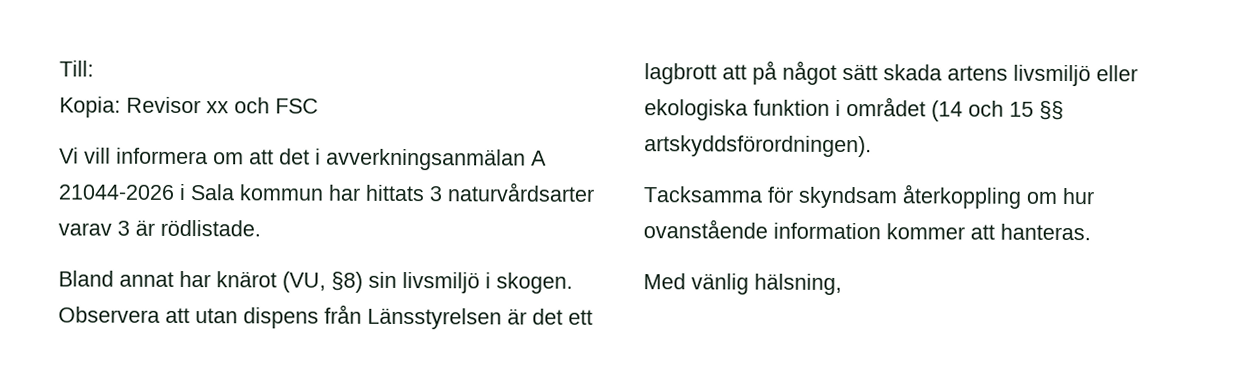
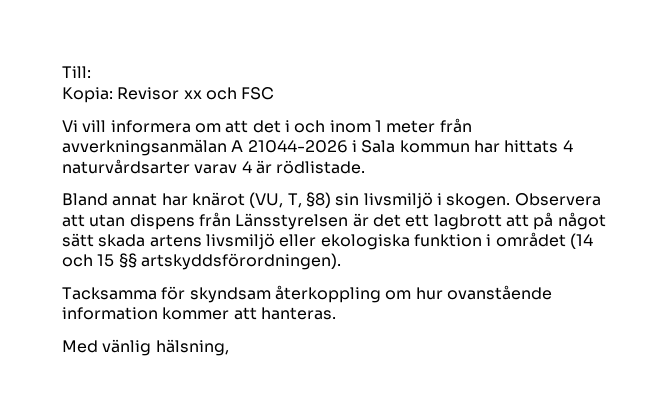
(321, 156) none -> [294,118,472,133] och inom 1 meter från
[429,186,443,202] 3 -> [562,140,573,152] 4
[117,220,130,236] 3 -> [241,161,252,173] 4
(326, 282) none -> [287,193,302,208] T,

